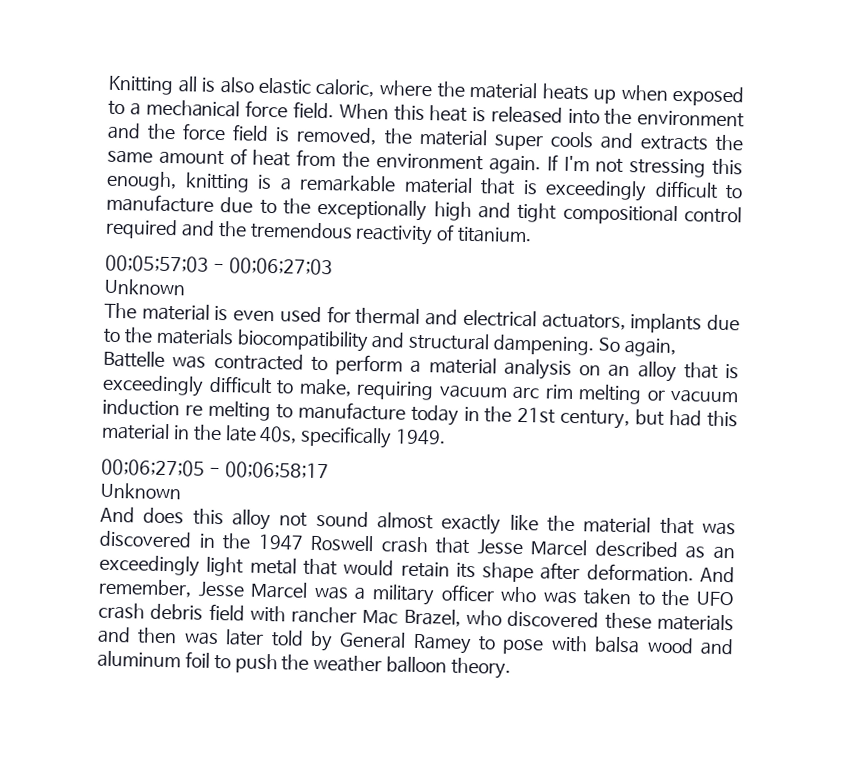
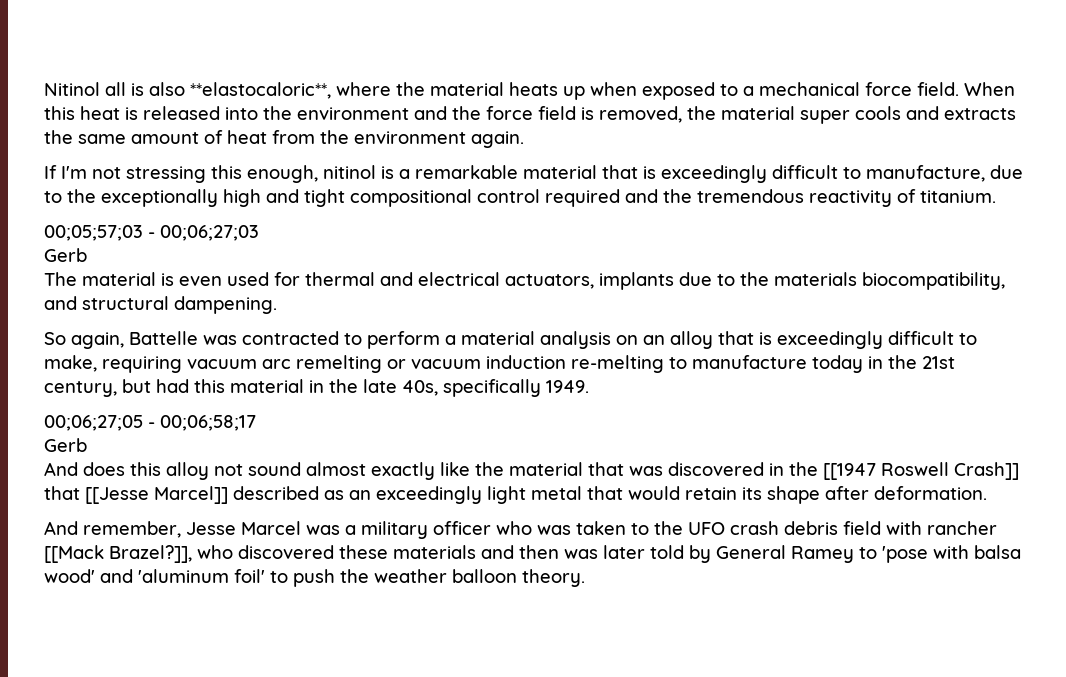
[108,75,174,96] Knitting -> [44,82,100,96] Nitinol
[258,77,376,98] elastic caloric, -> [190,82,331,99] **elastocaloric**,
(541, 165) none -> (524, 139) //
[184,172,250,193] knitting -> [323,165,376,179] nitinol
[106,193,214,213] manufacture -> [866,165,985,182] manufacture,
[104,278,186,296] Unknown -> [44,248,87,262] Gerb
[236,329,369,352] biocompatibility -> [862,272,1005,290] biocompatibility,
(596, 345) none -> (277, 305) //
[544,384,642,405] rim melting -> [296,355,382,373] remelting
[184,400,271,422] re melting -> [571,355,664,373] re-melting
[100,482,182,500] Unknown -> [44,438,87,452] Gerb
[257,533,589,557] 1947 Roswell crash that Jesse Marcel -> [823,462,1019,480] [44,486,228,504] [[1947 Roswell Crash]] that [[Jesse Marcel]]
(694, 573) none -> (987, 493) //
[362,608,461,627] Mac Brazel, -> [44,545,192,563] [[Mack Brazel?]],
[502,638,545,655] pose -> [882,546,928,563] 'pose
[646,637,735,656] [97,650,210,669] wood and aluminum foil -> [44,569,265,583] wood' and 'aluminum foil'

